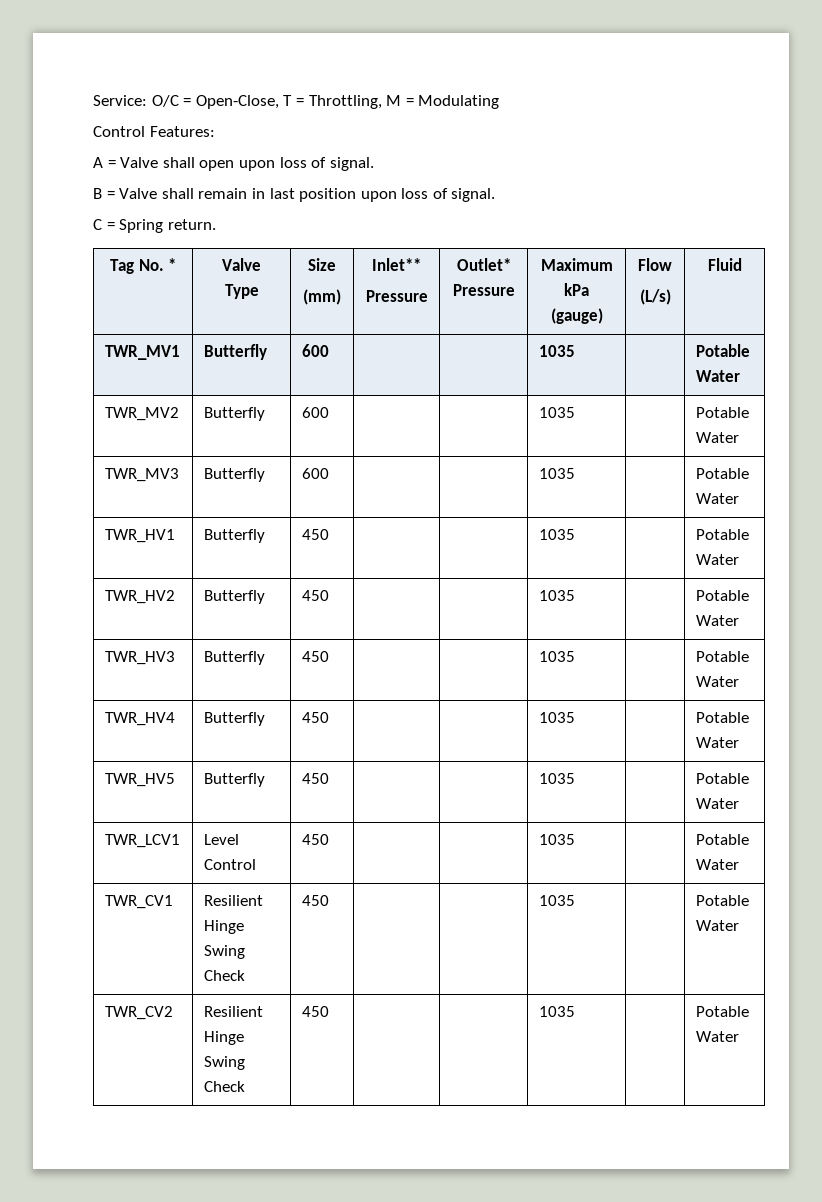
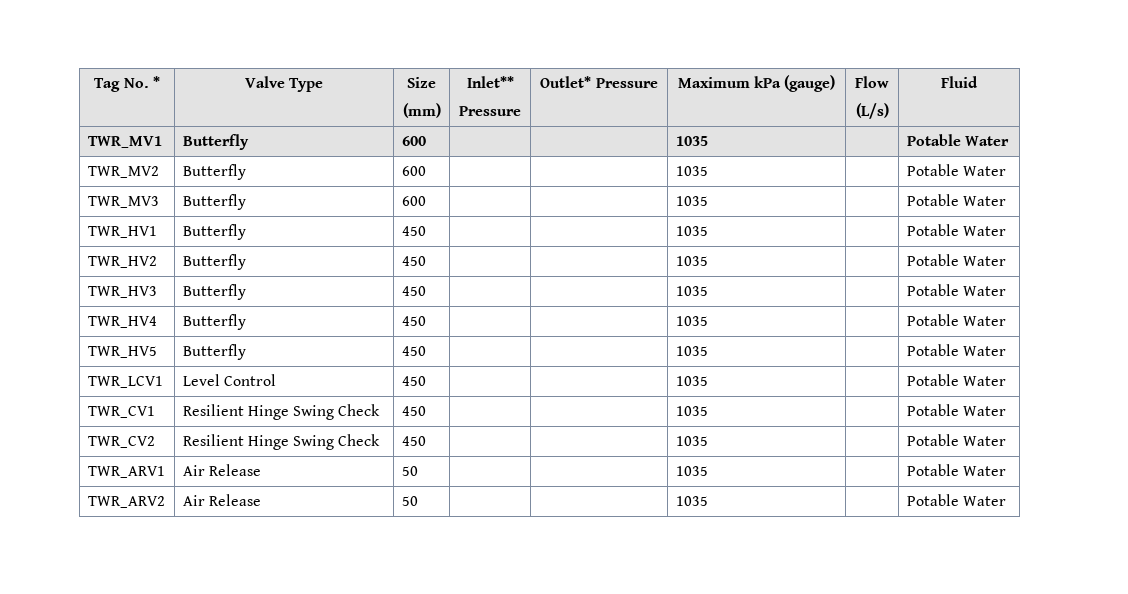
[93,95,500,109] [93,126,215,137] [93,157,374,171] [93,188,496,202] [93,219,216,233] Service: O/C = Open-Close, T = Throttling, M = Modulating // Control Features: // A = Valve shall open upon loss of signal. // B = Valve shall remain in last position upon loss of signal. // C = Spring return. // -> (94, 85) none
(739, 1036) none -> [87,466,165,478] [182,464,261,476] [401,466,418,476] [675,466,708,476] [906,464,1006,476] [87,496,165,508] [182,494,261,506] [401,496,418,506] [675,496,708,506] [906,494,1006,506] // TWR_ARV1 | Air Release | 50 | | | 1035 | | Potable Water // TWR_ARV2 | Air Release | 50 | | | 1035 | | Potable Water

